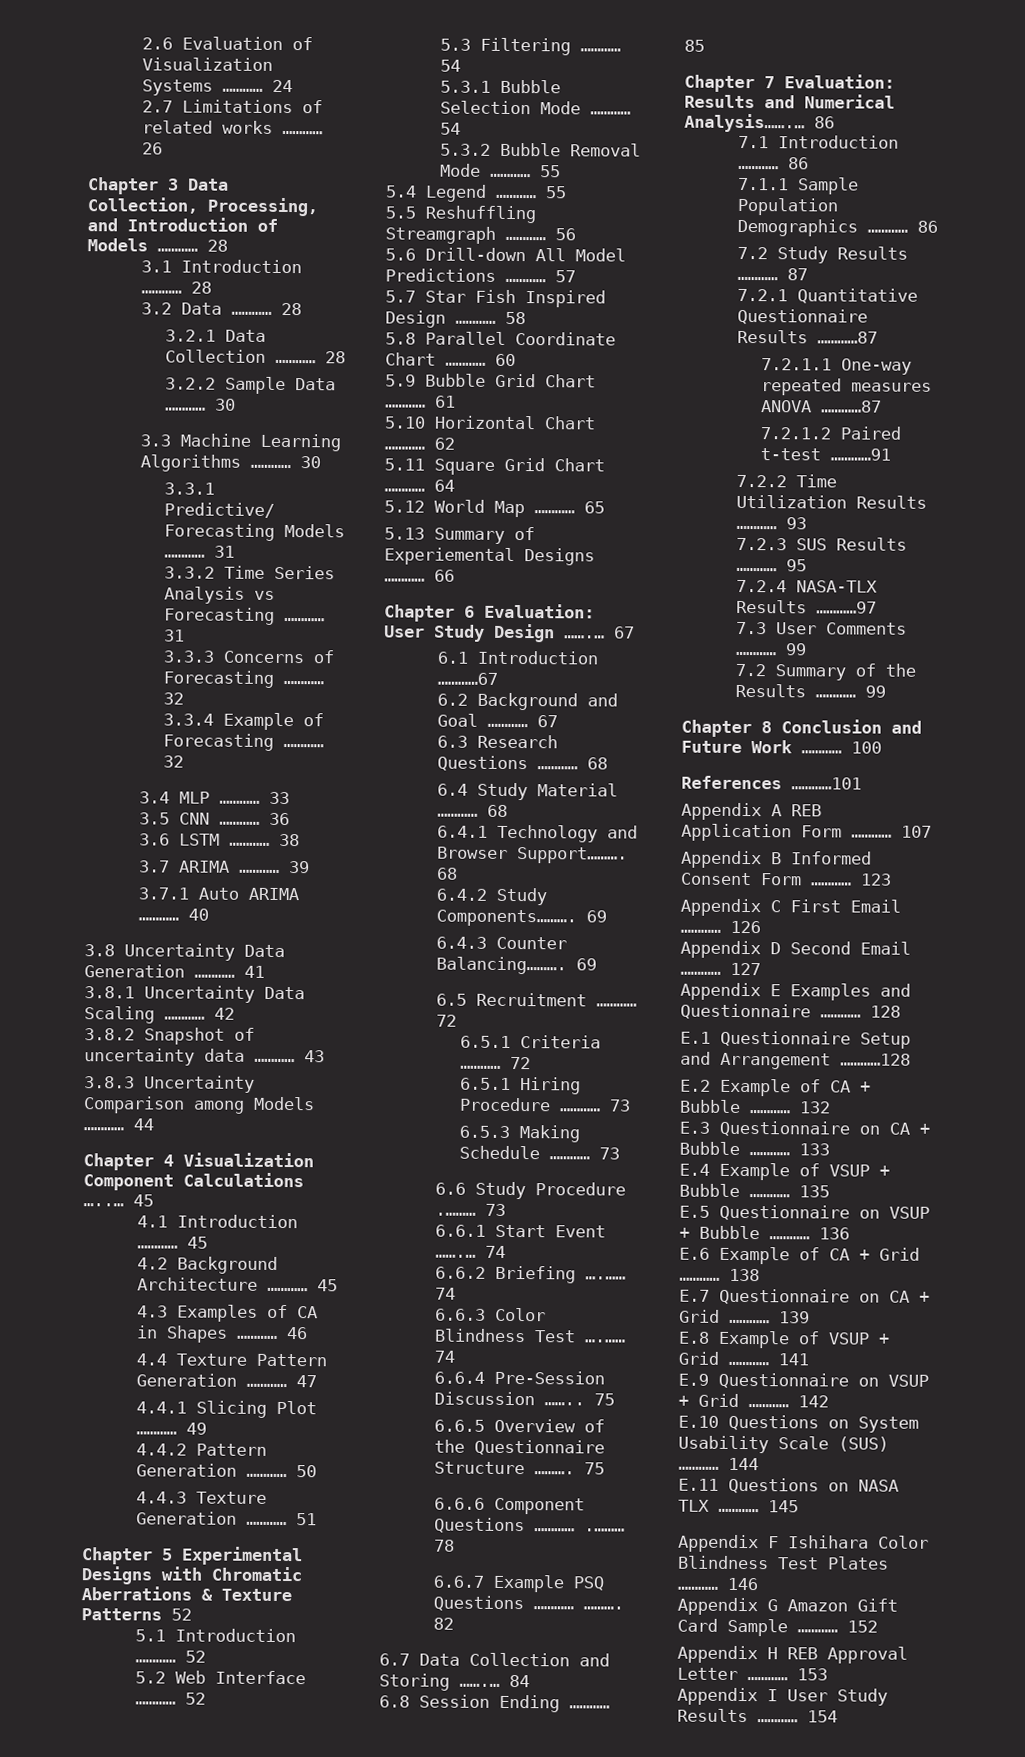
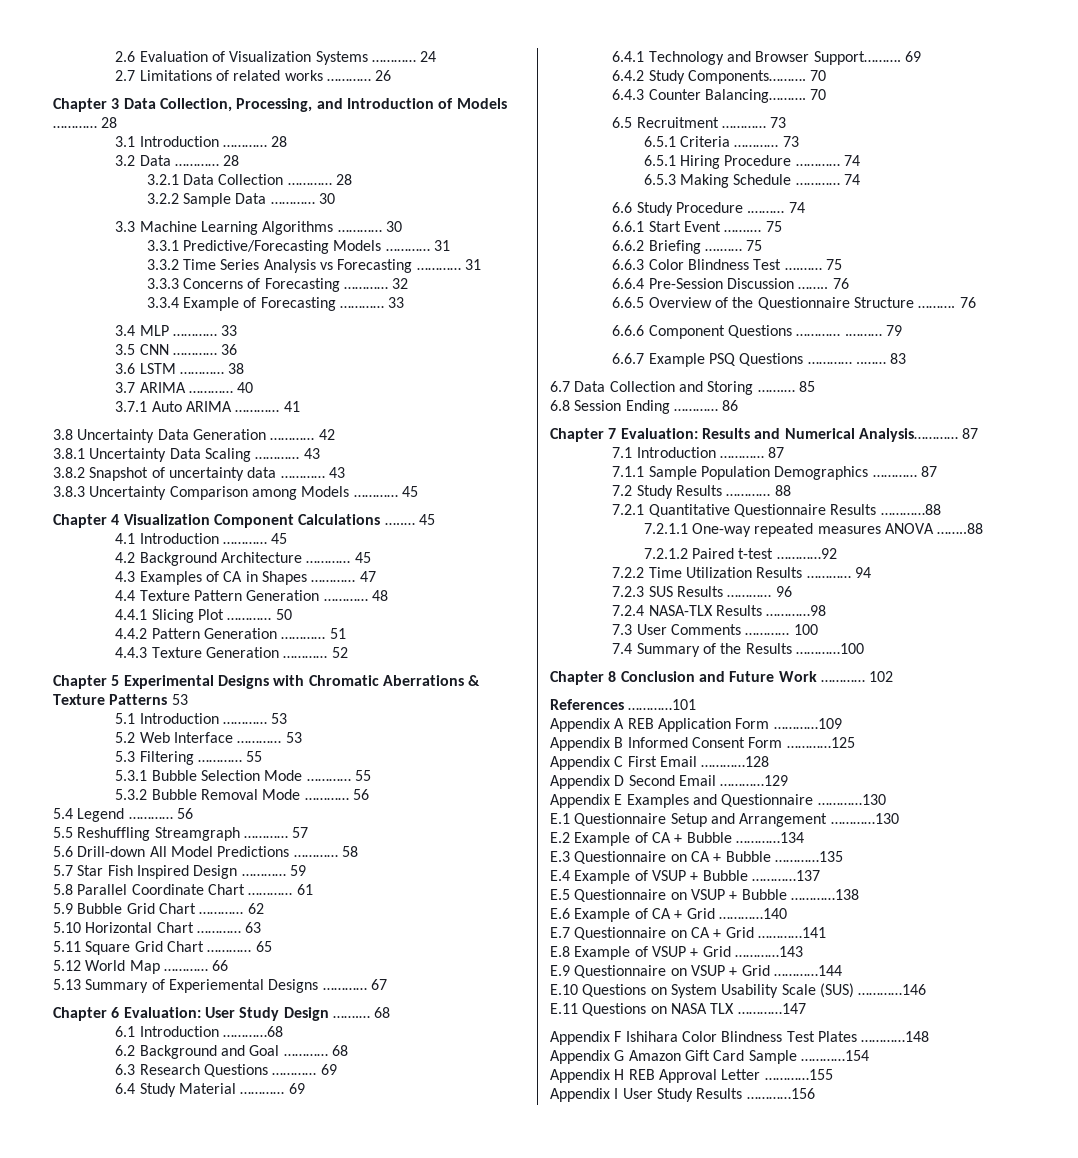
[162,755,184,768] 32 -> [388,297,405,308] 33
[289,861,311,874] 39 -> [237,382,254,393] 40
[188,908,210,921] 40 -> [283,401,300,412] 41
[244,965,265,978] 41 -> [318,429,335,440] 42
[214,1007,235,1020] 42 -> [303,448,320,459] 43
[133,1118,154,1131] 44 -> [401,486,418,497] 45
[286,1327,309,1340] 46 -> [359,571,376,582] 47
[296,1375,318,1388] 47 -> [371,590,388,601] 48
[186,1422,208,1435] 49 -> [275,609,292,620] 50
[296,1465,318,1478] 50 -> [329,628,346,639] 51
[296,1513,318,1526] 51 -> [331,647,348,658] 52
[171,1608,192,1621] 52 -> [171,694,188,705] 53
[185,1650,207,1663] 52 -> [271,713,288,724] 53
[185,1692,207,1705] 52 -> [285,732,302,743] 53
[440,59,462,72] 54 -> [246,751,263,762] 55
[440,122,462,135] 54 -> [354,770,371,781] 55
[540,165,562,178] 55 -> [352,789,369,800] 56
[545,186,567,199] 55 -> [176,808,193,819] 56
[555,228,576,241] 56 -> [292,827,309,838] 57
[555,270,576,283] 57 -> [341,846,358,857] 58
[505,311,526,325] 58 -> [289,865,306,876] 59
[495,353,516,367] 60 -> [296,884,313,895] 61
[435,395,456,408] 61 -> [247,903,264,914] 62
[434,437,455,450] 62 -> [245,922,262,933] 63
[434,479,455,492] 64 -> [255,941,272,952] 65
[584,501,605,514] 65 -> [212,960,229,971] 66
[434,569,455,582] 66 -> [370,979,387,990] 67
[614,626,635,639] 67 -> [374,1007,391,1018] 68
[437,672,499,685] …………67 -> [223,1026,284,1037] …………68
[537,715,559,728] 67 -> [331,1045,348,1056] 68
[587,757,609,770] 68 -> [320,1064,337,1075] 69
[487,804,509,817] 68 -> [288,1083,305,1094] 69
[436,867,459,880] 68 -> [904,51,921,62] 69
[586,910,608,923] 69 -> [810,70,827,81] 70
[576,958,598,971] 69 -> [810,89,827,100] 70
[436,1014,458,1027] 72 -> [770,117,787,128] 73
[509,1056,531,1070] 72 -> [782,136,799,147] 73
[608,1099,631,1112] 73 -> [843,155,860,166] 74
[598,1147,620,1160] 73 -> [843,174,860,185] 74
[485,1203,507,1216] 73 -> [788,202,805,213] 74
[485,1245,507,1258] 74 -> [765,221,782,232] 75
[435,1287,457,1300] 74 -> [746,240,763,251] 75
[434,1350,456,1363] 74 -> [825,259,842,270] 75
[594,1393,616,1406] 75 -> [832,278,849,289] 76
[584,1462,606,1475] 75 -> [959,297,976,308] 76
[434,1539,456,1552] 78 -> [885,325,902,336] 79
[583,1606,625,1610] [433,1617,455,1630] ………. 82 -> [855,353,907,364] ..…… 83
[509,1674,530,1688] 84 -> [798,381,815,392] 85
[684,39,705,52] 85 -> [722,400,739,411] 86
[684,113,835,133] Analysis…….… 86 -> [858,428,979,442] Analysis………… 87
[788,157,810,170] 86 -> [768,447,785,458] 87
[917,220,939,233] 86 -> [920,466,937,477] 87
[787,268,809,281] 87 -> [774,485,791,496] 88
[817,331,879,344] …………87 -> [880,504,941,515] …………88
[820,400,882,413] …………87 -> [937,523,984,534] ……..88
[829,448,891,461] …………91 -> [776,548,837,559] …………92
[786,517,808,530] 93 -> [854,567,871,578] 94
[786,559,808,572] 95 -> [775,586,792,597] 96
[816,601,878,614] …………97 -> [766,605,827,616] …………98
[785,643,808,656] [735,663,767,677] 99 // 7.2 -> [793,624,818,635] [612,643,633,654] 100 // 7.4
[815,685,887,698] ………… 99 -> [795,643,864,654] …………100
[851,741,882,754] 100 -> [869,671,894,682] 102
[851,825,932,838] ………… 107 -> [773,718,842,729] …………109
[810,873,892,886] ………… 123 -> [786,737,855,748] …………125
[680,920,761,934] ………… 126 -> [701,756,770,767] …………128
[680,962,761,976] ………… 127 -> [720,775,789,786] …………129
[820,1005,901,1018] ………… 128 -> [817,794,886,805] …………130
[840,1053,911,1066] …………128 -> [830,813,899,824] …………130
[749,1101,831,1114] ………… 132 -> [735,832,804,843] …………134
[749,1143,830,1156] ………… 133 -> [774,851,843,862] …………135
[749,1185,830,1198] ………… 135 -> [751,870,820,881] …………137
[769,1227,850,1240] ………… 136 -> [790,889,859,900] …………138
[679,1268,760,1282] ………… 138 -> [718,908,787,919] …………140
[729,1311,810,1324] ………… 139 -> [757,927,826,938] …………141
[728,1353,809,1366] ………… 141 -> [734,946,803,957] …………143
[748,1395,829,1408] ………… 142 -> [773,965,842,976] …………144
[678,1457,759,1471] ………… 144 -> [858,984,927,995] …………146
[718,1500,799,1513] ………… 145 -> [737,1003,806,1014] …………147
[677,1577,758,1591] ………… 146 -> [861,1031,930,1042] …………148
[797,1620,878,1633] ………… 152 -> [800,1050,869,1061] …………154
[747,1668,828,1681] ………… 153 -> [764,1069,833,1080] …………155
[757,1710,838,1723] ………… 154 -> [746,1088,815,1099] …………156

